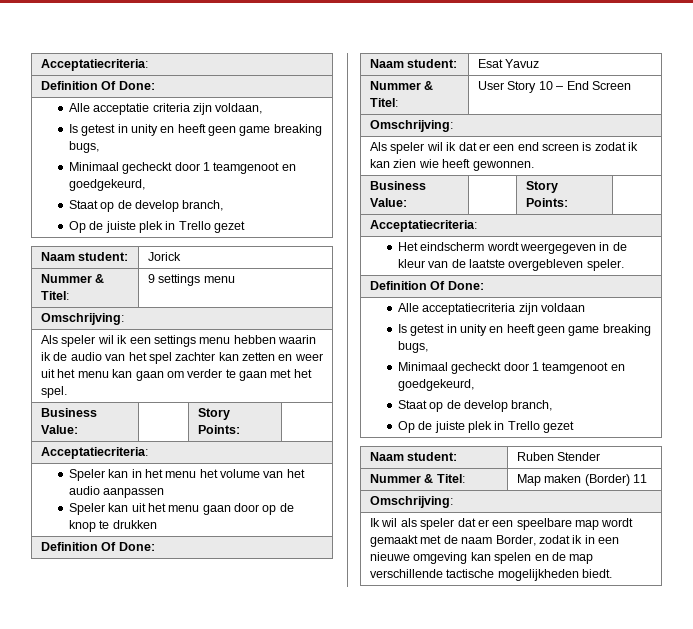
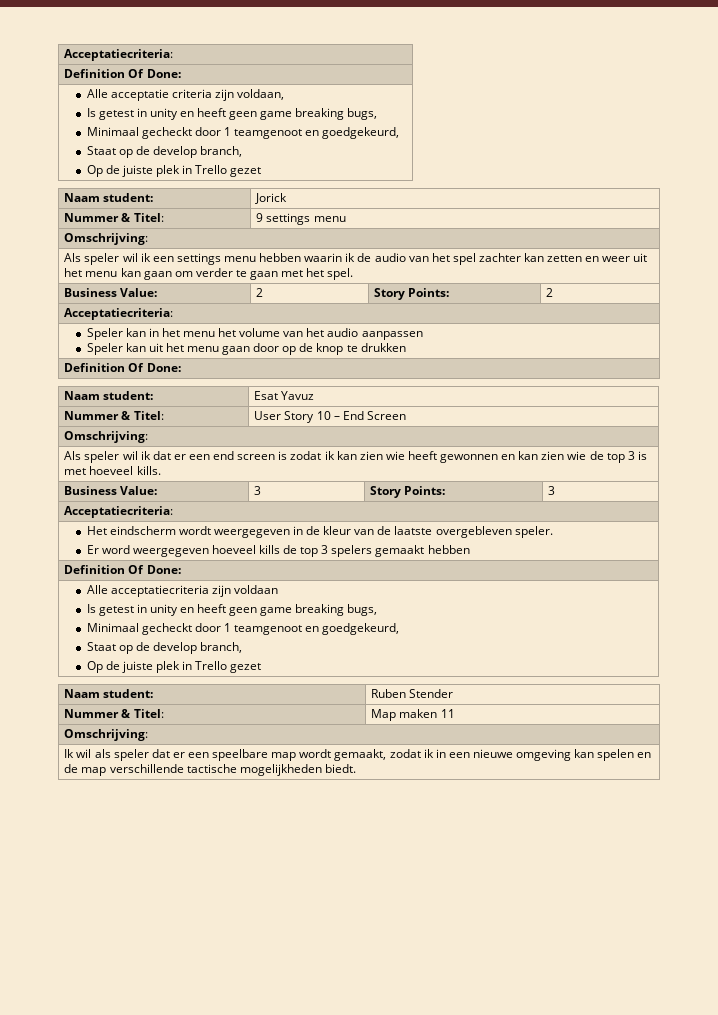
[198,408,231,420] [198,425,241,434] | Story Points: | -> [256,288,264,297] [374,288,450,300] [546,288,554,297] 2 | Story Points: | 2
[472,161,534,171] [370,181,427,190] [370,198,408,207] [526,181,559,193] [526,198,569,207] gewonnen. // Business Value: | | Story Points: | -> [440,451,647,463] [64,466,161,475] [64,486,158,495] [254,486,262,495] [370,486,446,498] [548,486,556,495] gewonnen en kan zien wie de top 3 is met hoeveel kills. // Business Value: | 3 | Story Points: | 3
(624, 265) none -> [86,545,470,557] // Er word weergegeven hoeveel kills de top 3 spelers gemaakt hebben
[584,474,630,486] (Border) -> (438, 713) none
[370,535,536,547] gemaakt met de naam Border, -> [334,749,387,761] gemaakt,

